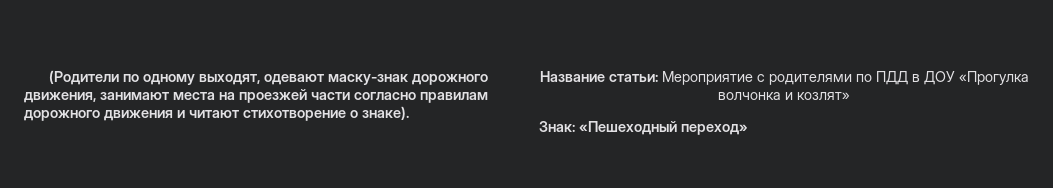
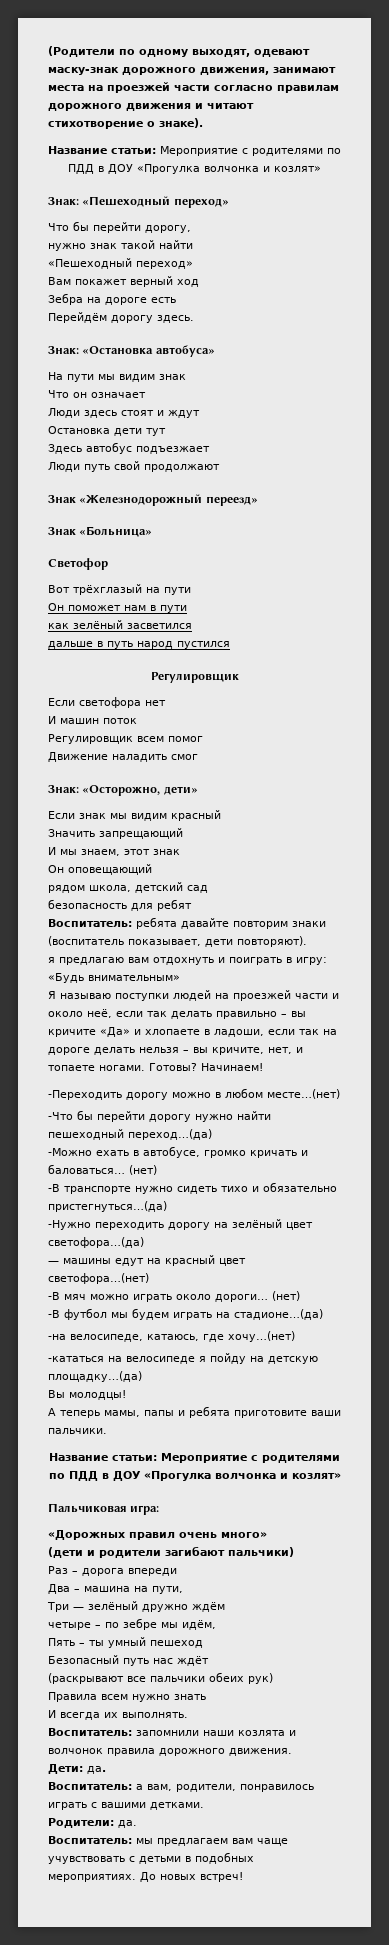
(748, 129) none -> [48,221,191,233] [48,240,193,251] [48,258,193,269] [48,276,199,287] [48,293,176,305] [48,312,194,323] [48,345,215,357] [48,372,186,382] [48,390,146,398] [48,408,200,418] [48,426,166,436] [48,442,210,454] [48,461,220,472] [48,494,258,506] [48,526,153,537] [48,558,108,570] [48,584,191,595] [48,603,187,613] [48,620,192,629] [48,641,230,649] [150,672,239,683] [48,697,166,708] [48,716,137,724] [48,734,203,744] [48,752,198,762] [48,785,198,796] [48,810,221,821] [48,828,183,839] [48,847,180,856] [48,864,152,875] [48,882,208,893] [48,899,192,911] [48,917,326,929] [48,936,307,947] [48,957,327,965] [48,973,180,983] [48,990,339,1001] [48,1009,306,1019] [48,1027,337,1037] [48,1047,303,1055] [48,1063,263,1071] [48,1088,340,1100] [48,1110,271,1122] [48,1129,212,1140] [48,1146,308,1158] [48,1164,157,1175] [48,1182,337,1194] [48,1201,167,1212] [48,1219,313,1230] [48,1237,144,1248] [48,1255,246,1266] [48,1273,149,1284] [48,1291,300,1302] [48,1308,323,1320] [48,1331,295,1342] [48,1353,318,1364] [48,1371,142,1382] [48,1390,126,1400] [48,1406,341,1418] [48,1428,107,1434] [49,1453,340,1463] [48,1471,341,1481] [48,1503,160,1515] [48,1530,267,1540] [48,1546,294,1558] [48,1566,177,1576] [48,1584,183,1594] [47,1601,225,1612] [48,1618,216,1630] [48,1637,203,1648] [48,1655,209,1666] [48,1672,273,1684] [48,1692,206,1702] [48,1710,188,1720] [48,1728,296,1736] [48,1748,292,1756] [48,1764,106,1774] [48,1782,314,1792] [48,1802,204,1810] [48,1818,137,1828] [48,1836,288,1846] [48,1852,254,1864] [48,1872,243,1882] // Что бы перейти дорогу, // нужно знак такой найти // «Пешеходный переход» // Вам покажет верный ход // Зебра на дороге есть // Перейдём дорогу здесь. // Знак: «Остановка автобуса» // На пути мы видим знак // Что он означает // Люди здесь стоят и ждут // Остановка дети тут // Здесь автобус подъезжает // Люди путь свой продолжают // Знак «Железнодорожный переезд» // Знак «Больница» // Светофор // Вот трёхглазый на пути // Он поможет нам в пути // как зелёный засветился // дальше в путь народ пустился // Регулировщик // Если светофора нет // И машин поток // Регулировщик всем помог // Движение наладить смог // Знак: «Осторожно, дети» // Если знак мы видим красный // Значить запрещающий // И мы знаем, этот знак // Он оповещающий // рядом школа, детский сад // безопасность для ребят // Воспитатель: ребята давайте повторим знаки (воспитатель показывает, дети повторяют). // я предлагаю вам отдохнуть и поиграть в игру: «Будь внимательным» // Я называю поступки людей на проезжей части и около неё, если так делать правильно – вы кричите «Да» и хлопаете в ладоши, если так на дороге делать нельзя – вы кричите, нет, и топаете ногами. Готовы? Начинаем! // -Переходить дорогу можно в любом месте…(нет) // -Что бы перейти дорогу нужно найти пешеходный переход…(да) // -Можно ехать в автобусе, громко кричать и баловаться… (нет) // -В транспорте нужно сидеть тихо и обязательно пристегнуться…(да) // -Нужно переходить дорогу на зелёный цвет светофора…(да) // — машины едут на красный цвет светофора…(нет) // -В мяч можно играть около дороги… (нет) // -В футбол мы будем играть на стадионе…(да) // -на велосипеде, катаюсь, где хочу…(нет) // -кататься на велосипеде я пойду на детскую площадку…(да) // Вы молодцы! // А теперь мамы, папы и ребята приготовите ваши пальчики. // Название статьи: Мероприятие с родителями по ПДД в ДОУ «Прогулка волчонка и козлят» // Пальчиковая игра: // «Дорожных правил очень много» // (дети и родители загибают пальчики) // Раз – дорога впереди // Два – машина на пути, // Три — зелёный дружно ждём // четыре – по зебре мы идём, // Пять – ты умный пешеход // Безопасный путь нас ждёт // (раскрывают все пальчики обеих рук) // Правила всем нужно знать // И всегда их выполнять. // Воспитатель: запомнили наши козлята и волчонок правила дорожного движения. // Дети: да. // Воспитатель: а вам, родители, понравилось играть с вашими детками. // Родители: да. // Воспитатель: мы предлагаем вам чаще учувствовать с детьми в подобных мероприятиях. До новых встреч!

